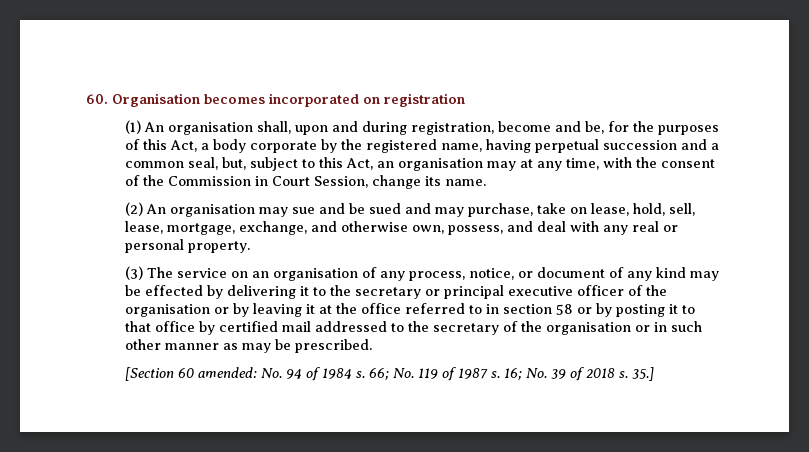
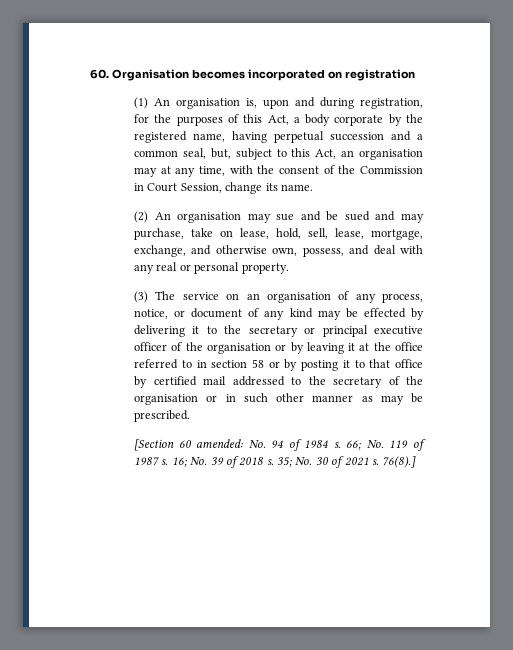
[256,121,291,134] shall, -> [246,98,258,108] is,
[497,121,604,134] become and be, -> (423, 103) none
[631,367,654,381] 35.] -> [277,456,417,468] 35; No. 30 of 2021 s. 76(8).]

